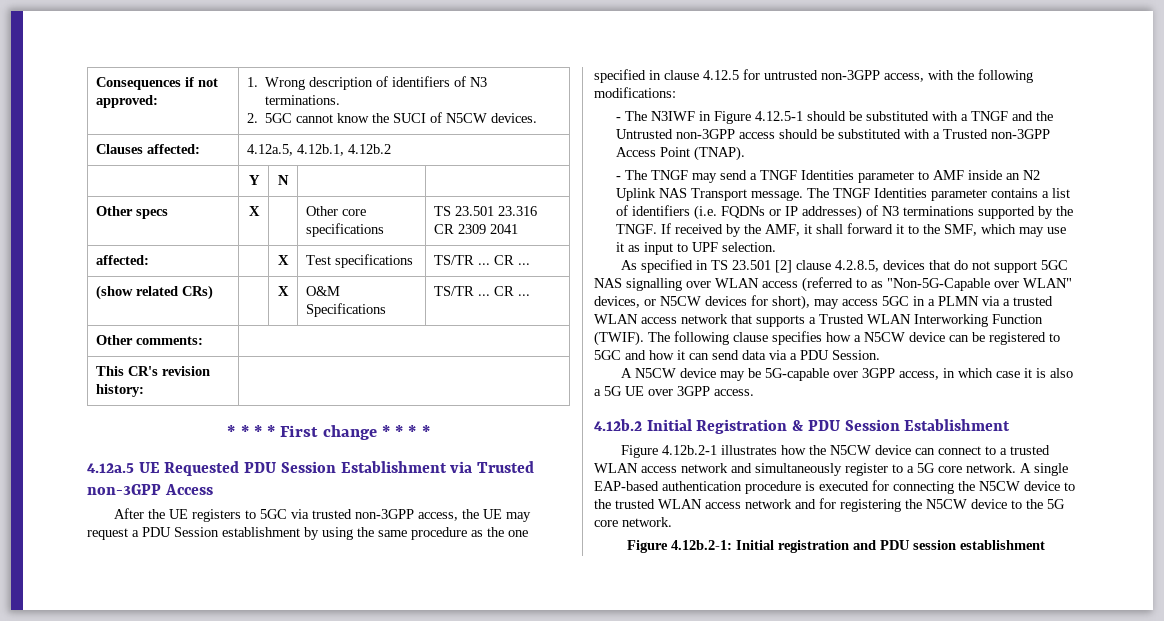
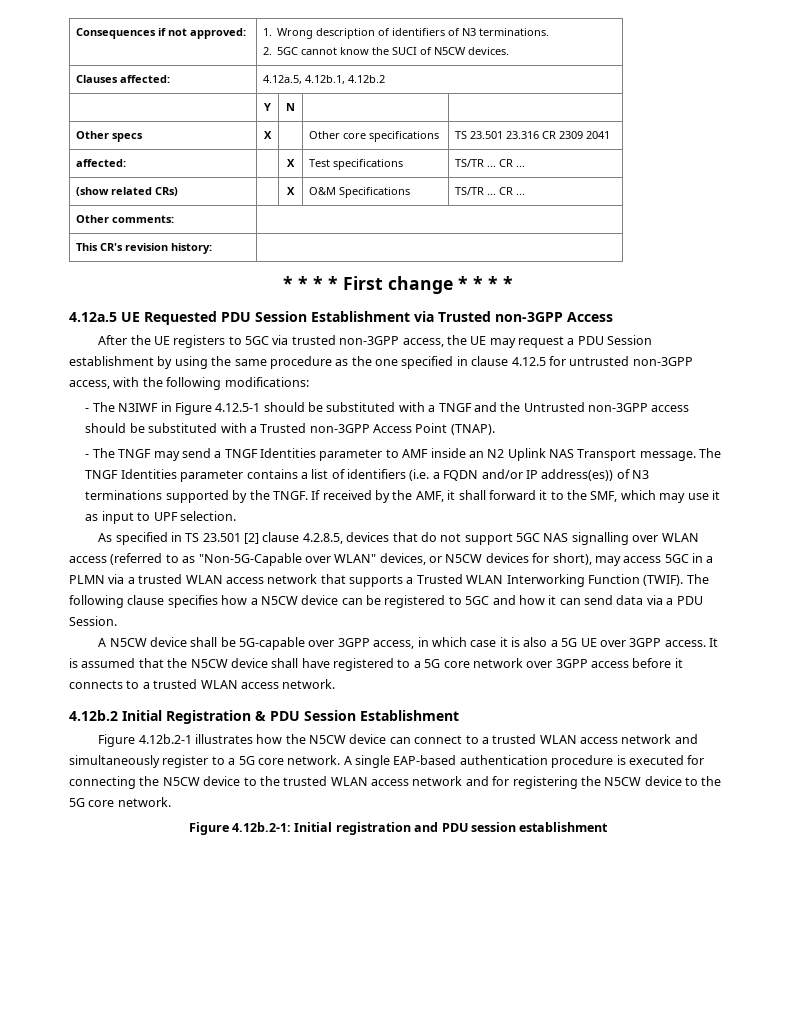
[721,205,863,220] FQDNs or IP addresses) -> [432,469,614,481] a FQDN and/or IP address(es))
[719,371,745,381] may -> [190,637,218,647] shall
(754, 392) none -> [709,638,719,647] [69,658,683,671] [69,679,336,689] It is assumed that the N5CW device shall have registered to a 5G core network over 3GPP access before it connects to a trusted WLAN access network.

